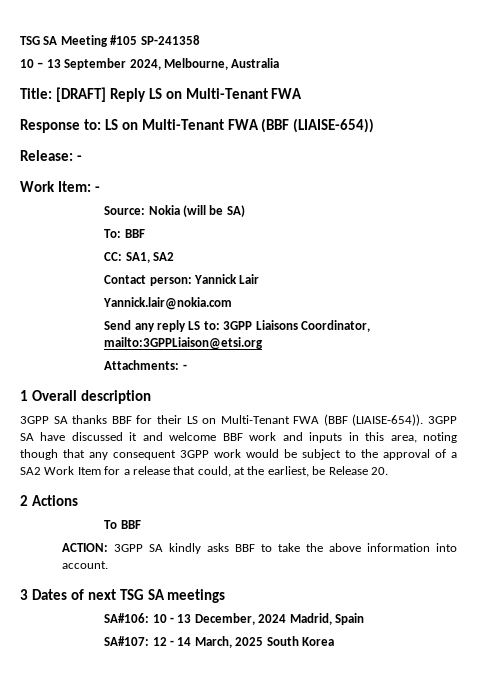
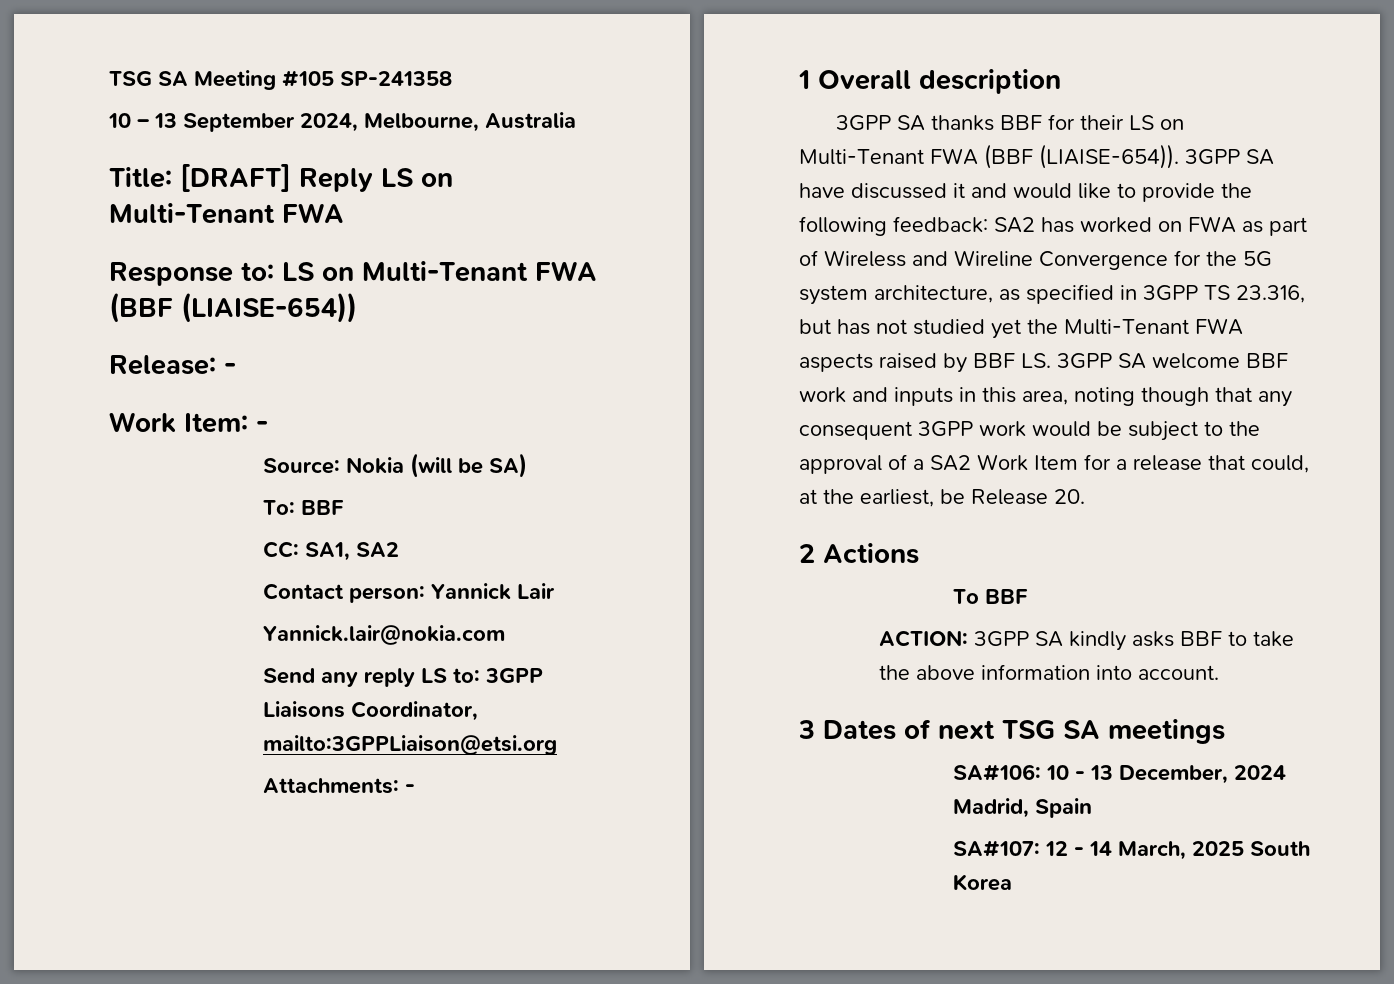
(163, 436) none -> [1013,183,1252,202] [799,216,1307,236] [799,250,1272,270] [799,284,1305,305] [799,318,1243,339] [799,353,1146,373] would like to provide the following feedback: SA2 has worked on FWA as part of Wireless and Wireline Convergence for the 5G system architecture, as specified in 3GPP TS 23.316, but has not studied yet the Multi-Tenant FWA aspects raised by BBF LS. 3GPP SA

